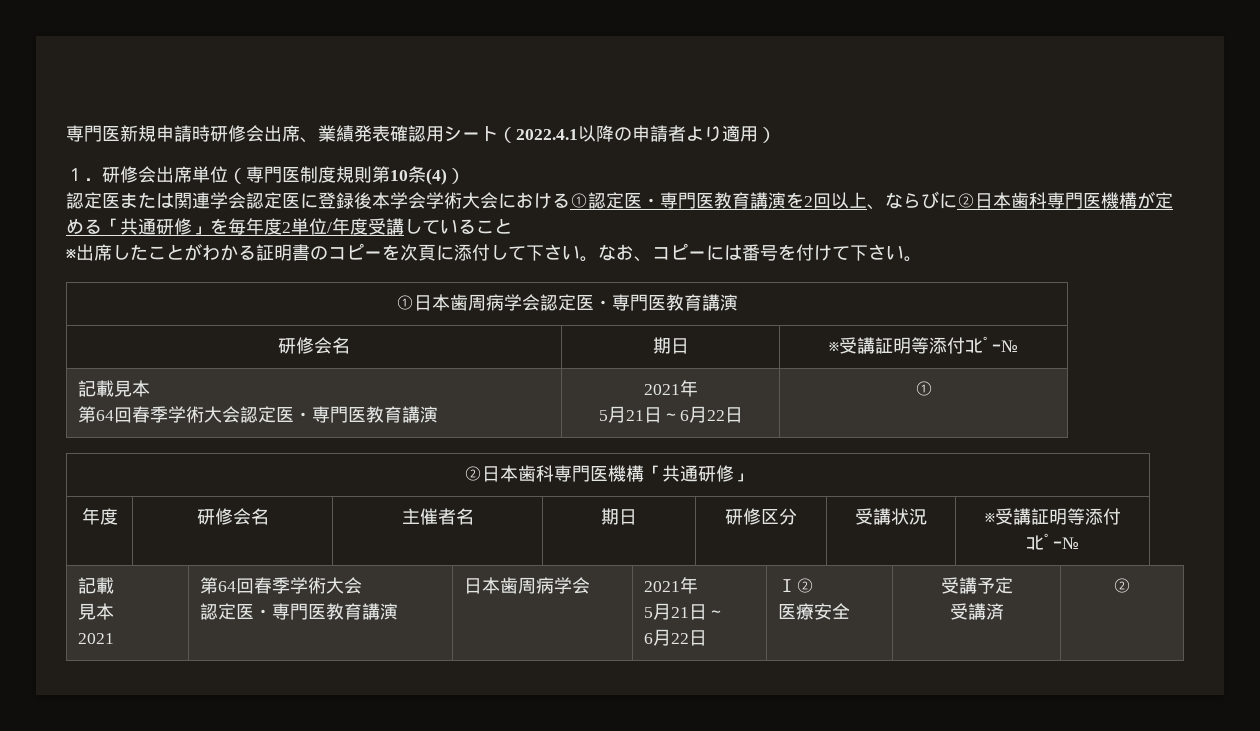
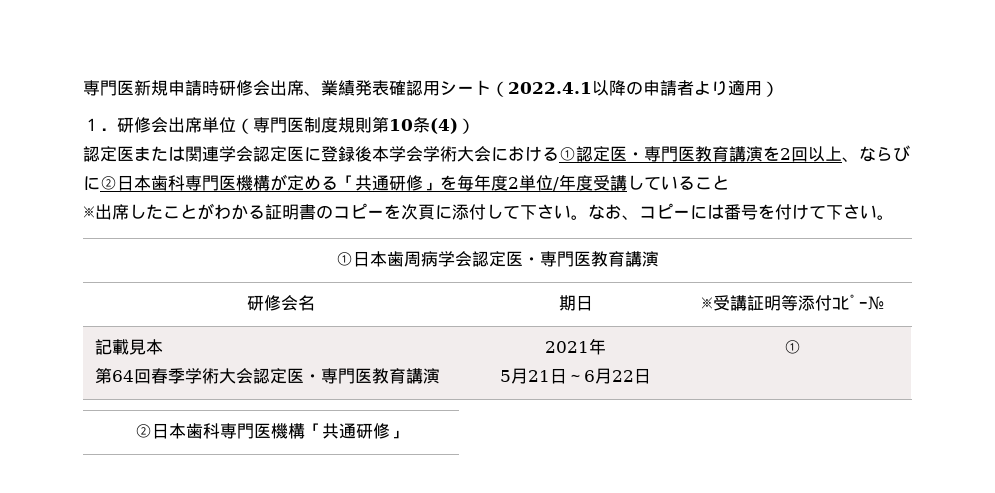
[81,508,118,525] [196,508,269,525] [401,508,474,525] [601,508,637,525] [725,508,797,525] [855,508,927,525] [984,508,1121,525] [1026,533,1079,550] [78,577,115,594] [78,603,115,620] [78,633,115,644] [200,577,363,594] [200,603,399,620] [464,577,591,594] [644,577,699,594] [644,603,726,620] [644,629,708,646] [778,578,815,593] [778,603,851,620] [940,577,1013,594] [949,603,1004,620] [1113,578,1131,593] // 年度 | 研修会名 | 主催者名 | 期日 | 研修区分 | 受講状況 | ※受講証明等添付 // ｺﾋﾟｰ№ // 記載 // 見本 // 2021 | 第64回春季学術大会 // 認定医・専門医教育講演 | 日本歯周病学会 | 2021年 // 5月21日～ // 6月22日 | Ⅰ② // 医療安全 | 受講予定 // 受講済 | ② -> (407, 434) none

